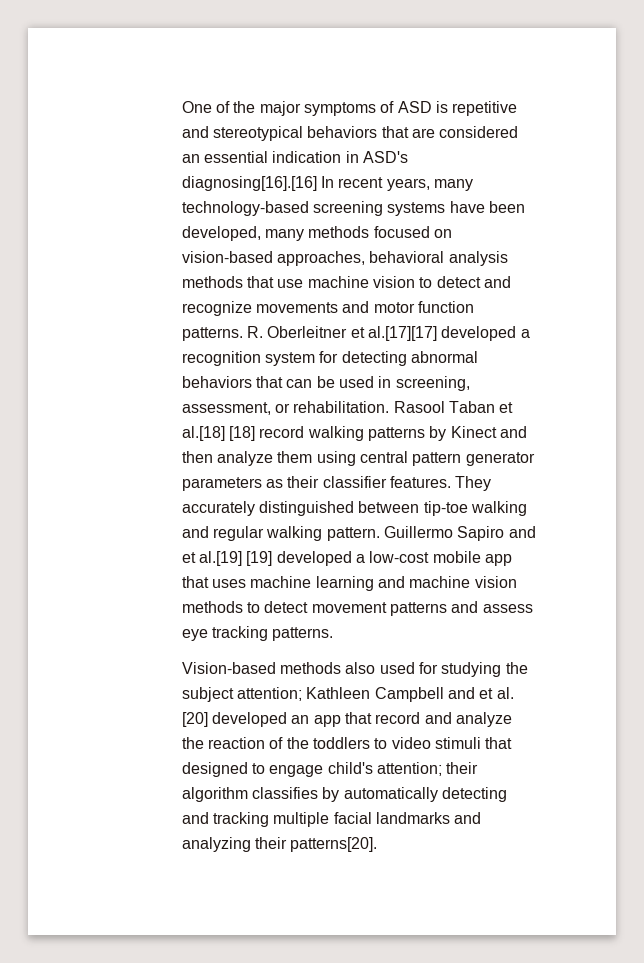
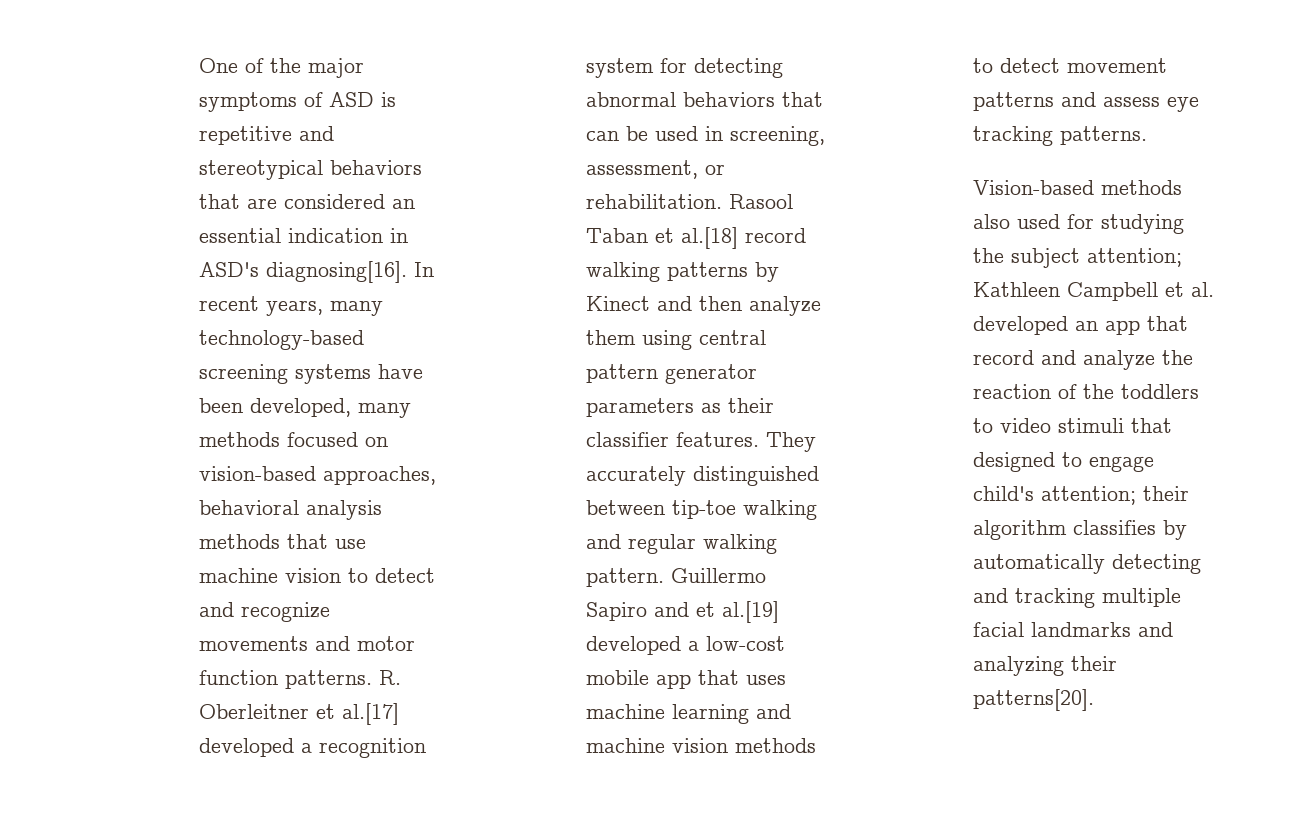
[181,176,317,191] diagnosing[16].[16] -> [266,261,408,283] diagnosing[16].
[368,326,438,341] al.[17][17] -> [342,703,400,725] al.[17]
[229,426,256,441] [18] -> (739, 238) none
[246,551,273,566] [19] -> (780, 612) none
[448,687,476,699] and -> (1159, 291) none
[181,712,208,727] [20] -> (1215, 289) none

